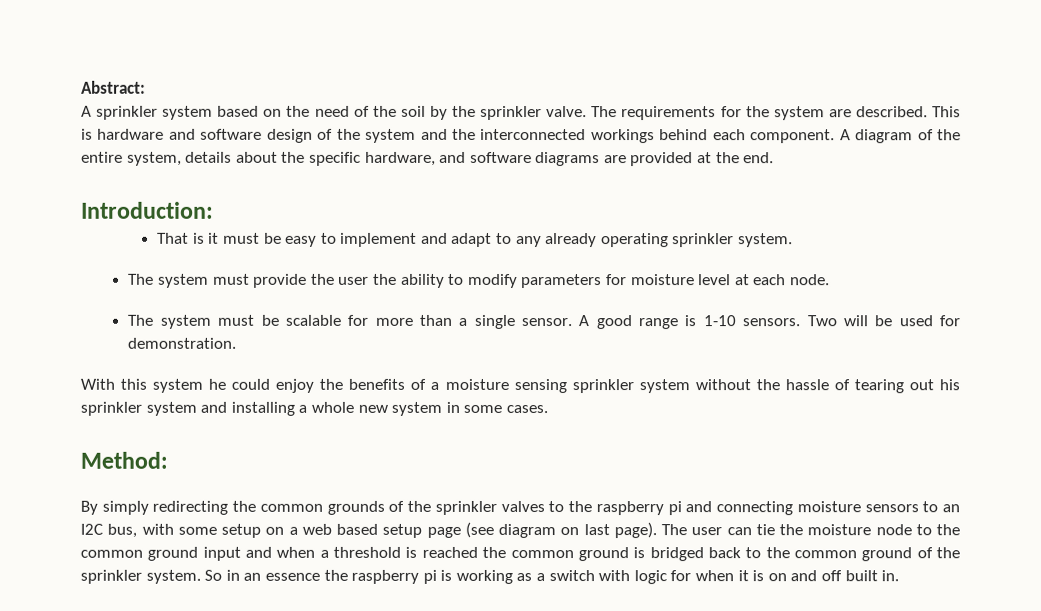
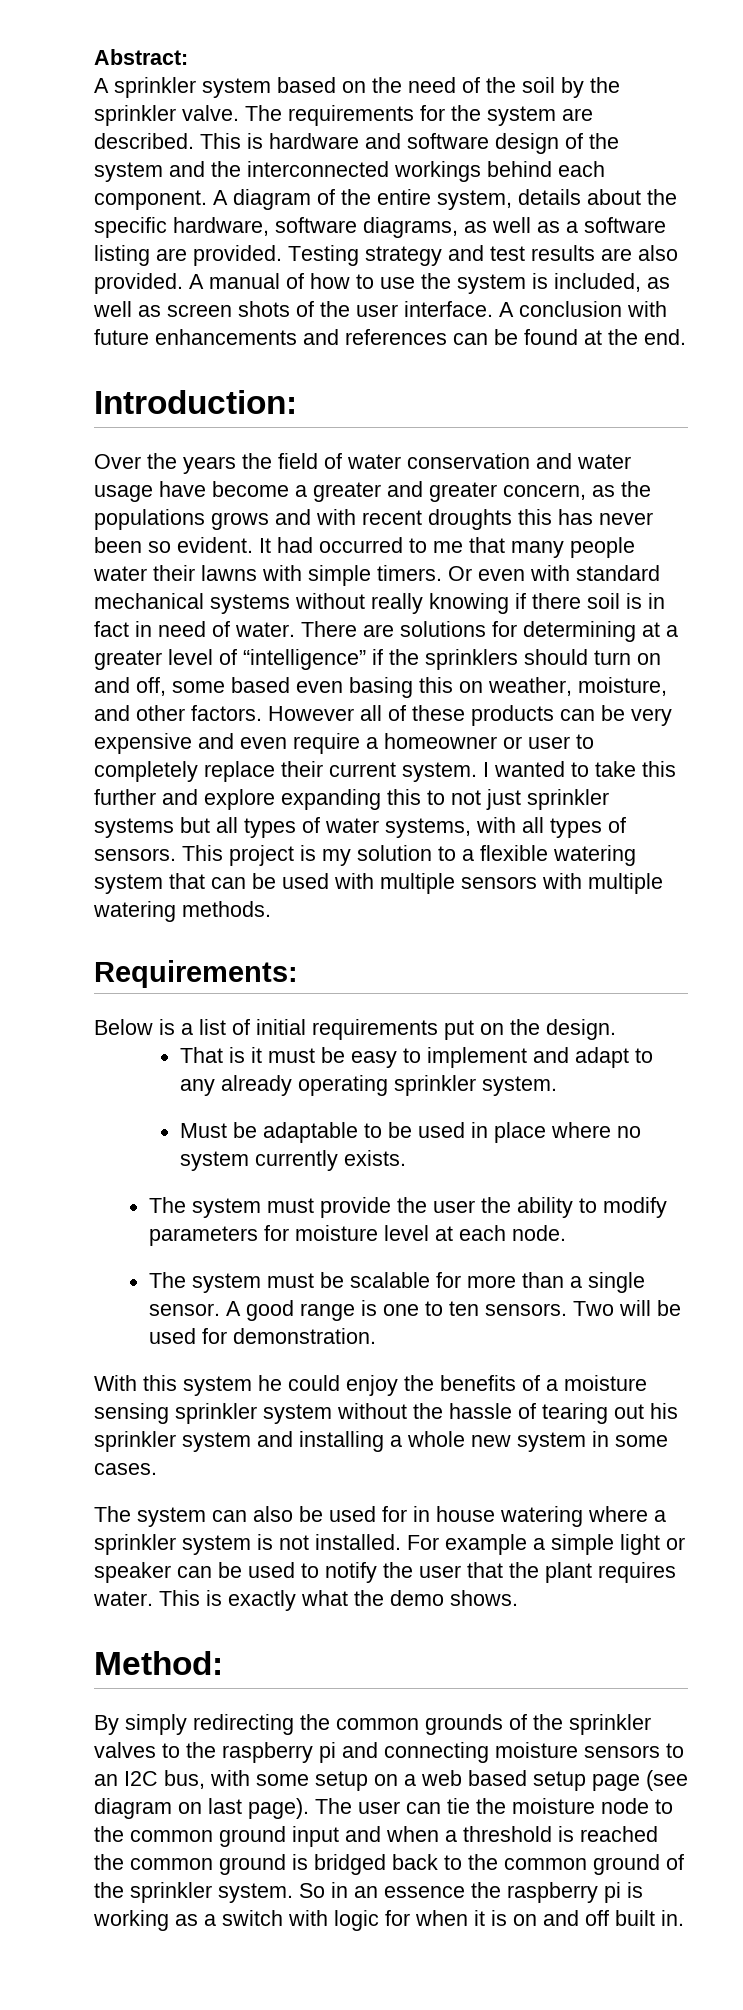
[439,151,775,167] [81,201,214,219] and software diagrams are provided at the end. // Introduction: -> [275,217,666,238] [94,245,678,266] [94,273,670,294] [93,301,667,317] [94,329,686,345] [94,390,297,414] [94,453,631,474] [94,481,651,502] [94,509,653,530] [94,537,635,558] [93,565,660,586] [94,593,665,614] [94,621,678,642] [94,649,661,670] [94,677,667,698] [94,705,672,726] [94,733,594,754] [94,761,676,782] [94,789,609,810] [94,817,626,838] [94,845,636,866] [94,873,663,894] [93,901,271,922] [94,960,298,988] [94,1019,616,1040] software diagrams, as well as a software listing are provided. Testing strategy and test results are also provided. A manual of how to use the system is included, as well as screen shots of the user interface. A conclusion with future enhancements and references can be found at the end. // Introduction: // Over the years the field of water conservation and water usage have become a greater and greater concern, as the populations grows and with recent droughts this has never been so evident. It had occurred to me that many people water their lawns with simple timers. Or even with standard mechanical systems without really knowing if there soil is in fact in need of water. There are solutions for determining at a greater level of “intelligence” if the sprinklers should turn on and off, some based even basing this on weather, moisture, and other factors. However all of these products can be very expensive and even require a homeowner or user to completely replace their current system. I wanted to take this further and explore expanding this to not just sprinkler systems but all types of water systems, with all types of sensors. This project is my solution to a flexible watering system that can be used with multiple sensors with multiple watering methods. // Requirements: // Below is a list of initial requirements put on the design.
(794, 240) none -> [180,1122,642,1143] [180,1150,407,1171] // Must be adaptable to be used in place where no system currently exists.
[702,315,736,327] 1-10 -> [382,1301,479,1316] one to ten
(548, 409) none -> [94,1506,666,1527] [94,1534,685,1555] [94,1562,676,1583] [93,1590,518,1611] // The system can also be used for in house watering where a sprinkler system is not installed. For example a simple light or speaker can be used to notify the user that the plant requires water. This is exactly what the demo shows.

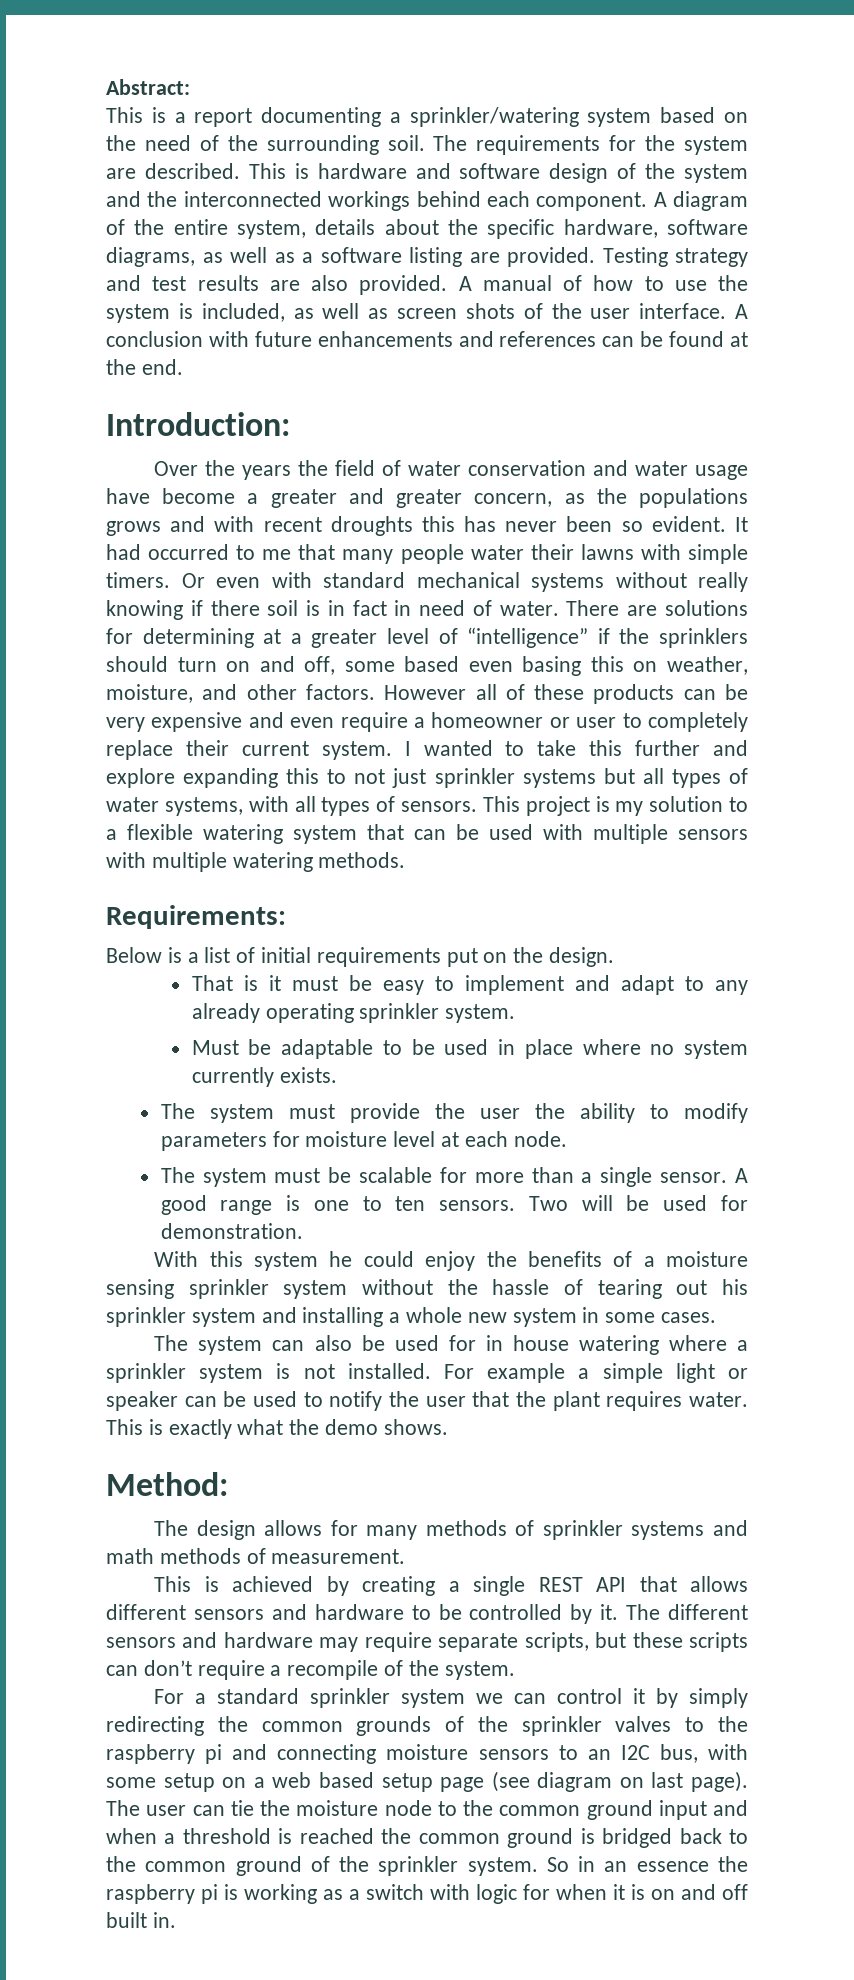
[94,77,196,98] A sprinkler -> [106,107,579,127] This is a report documenting a sprinkler/watering
[522,77,620,98] [94,105,239,126] soil by the sprinkler valve. -> [266,135,425,155] surrounding soil.
[94,1715,119,1735] By -> [154,1520,748,1540] [106,1548,406,1564] [154,1576,749,1596] [106,1604,748,1624] [106,1632,748,1652] [106,1660,515,1680] [154,1688,679,1708] The design allows for many methods of sprinkler systems and math methods of measurement. // This is achieved by creating a single REST API that allows different sensors and hardware to be controlled by it. The different sensors and hardware may require separate scripts, but these scripts can don’t require a recompile of the system. // For a standard sprinkler system we can control it by

